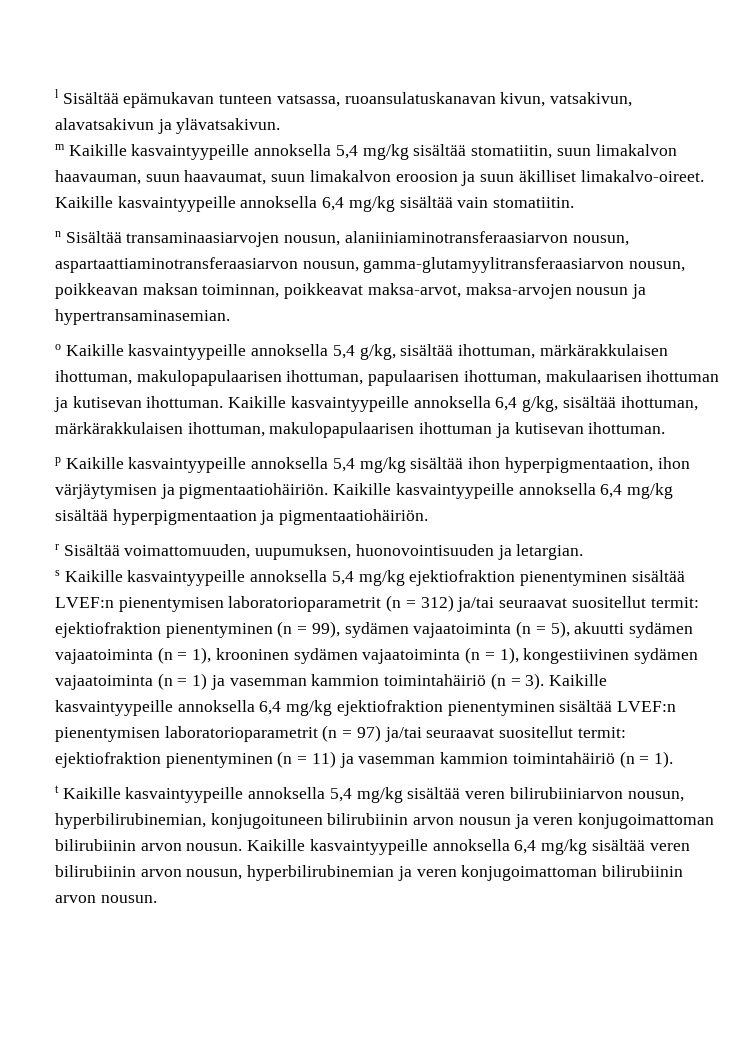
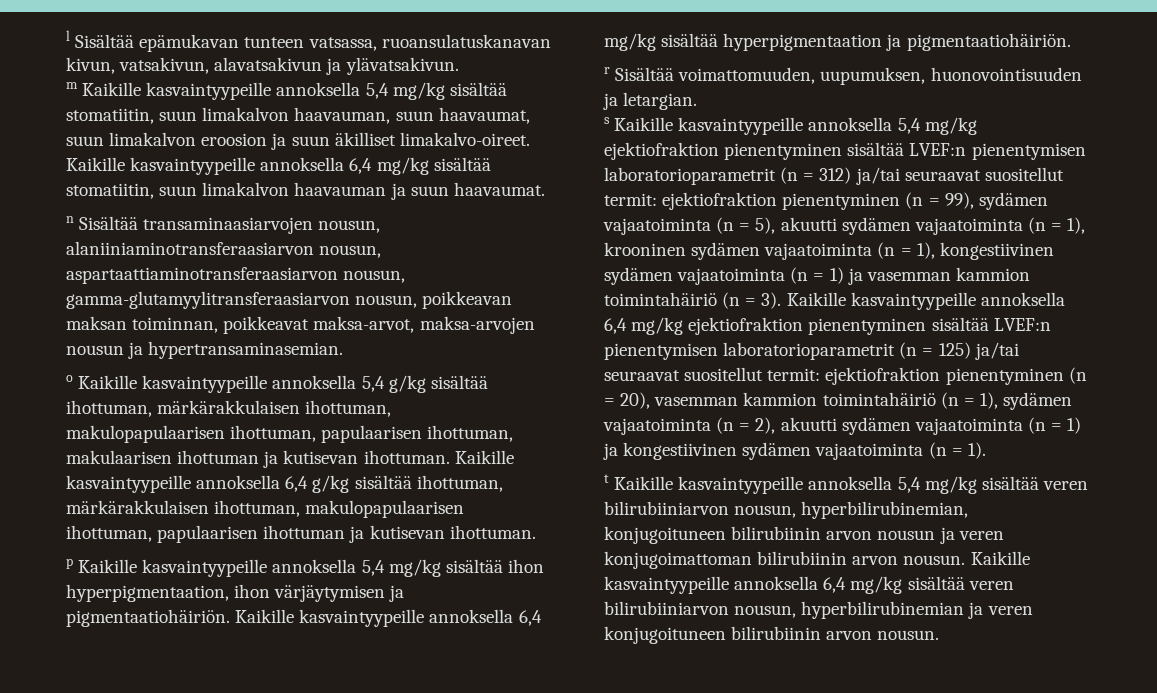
[457,197,575,208] vain stomatiitin. -> [66,182,545,200] stomatiitin, suun limakalvon haavauman ja suun haavaumat.
[359,344,396,360] g/kg, -> [388,375,426,393] g/kg
[522,396,698,412] [55,422,415,438] g/kg, sisältää ihottuman, märkärakkulaisen ihottuman, makulopapulaarisen -> [312,475,503,493] [66,500,465,518] [66,525,259,543] g/kg sisältää ihottuman, märkärakkulaisen ihottuman, makulopapulaarisen ihottuman, papulaarisen
[356,725,626,742] [55,751,650,768] 97) ja/tai seuraavat suositellut termit: ejektiofraktion pienentyminen (n = 11) ja vasemman kammion toimintahäiriö (n = -> [938,342,1019,360] [604,367,1087,385] [604,392,1073,410] [603,417,1082,435] [603,442,963,460] 125) ja/tai seuraavat suositellut termit: ejektiofraktion pienentyminen (n = 20), vasemman kammion toimintahäiriö (n = 1), sydämen vajaatoiminta (n = 2), akuutti sydämen vajaatoiminta (n = 1) ja kongestiivinen sydämen vajaatoiminta (n =
[55,865,182,877] bilirubiinin arvon -> [604,601,729,615] bilirubiiniarvon
[461,865,598,881] konjugoimattoman -> [604,626,726,644] konjugoituneen

